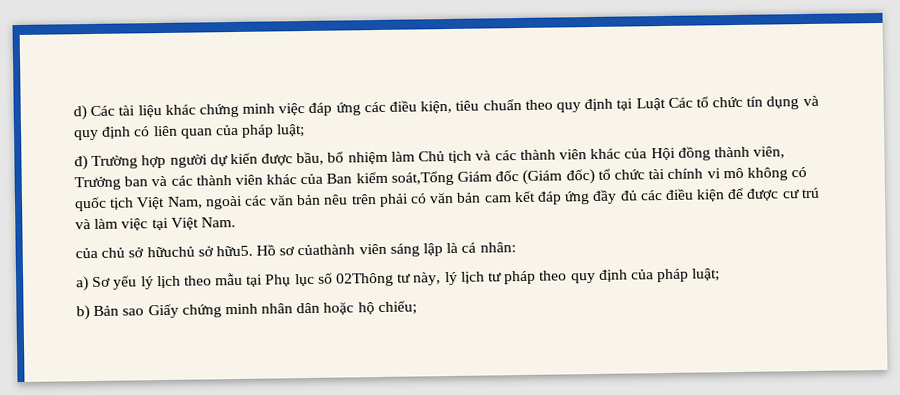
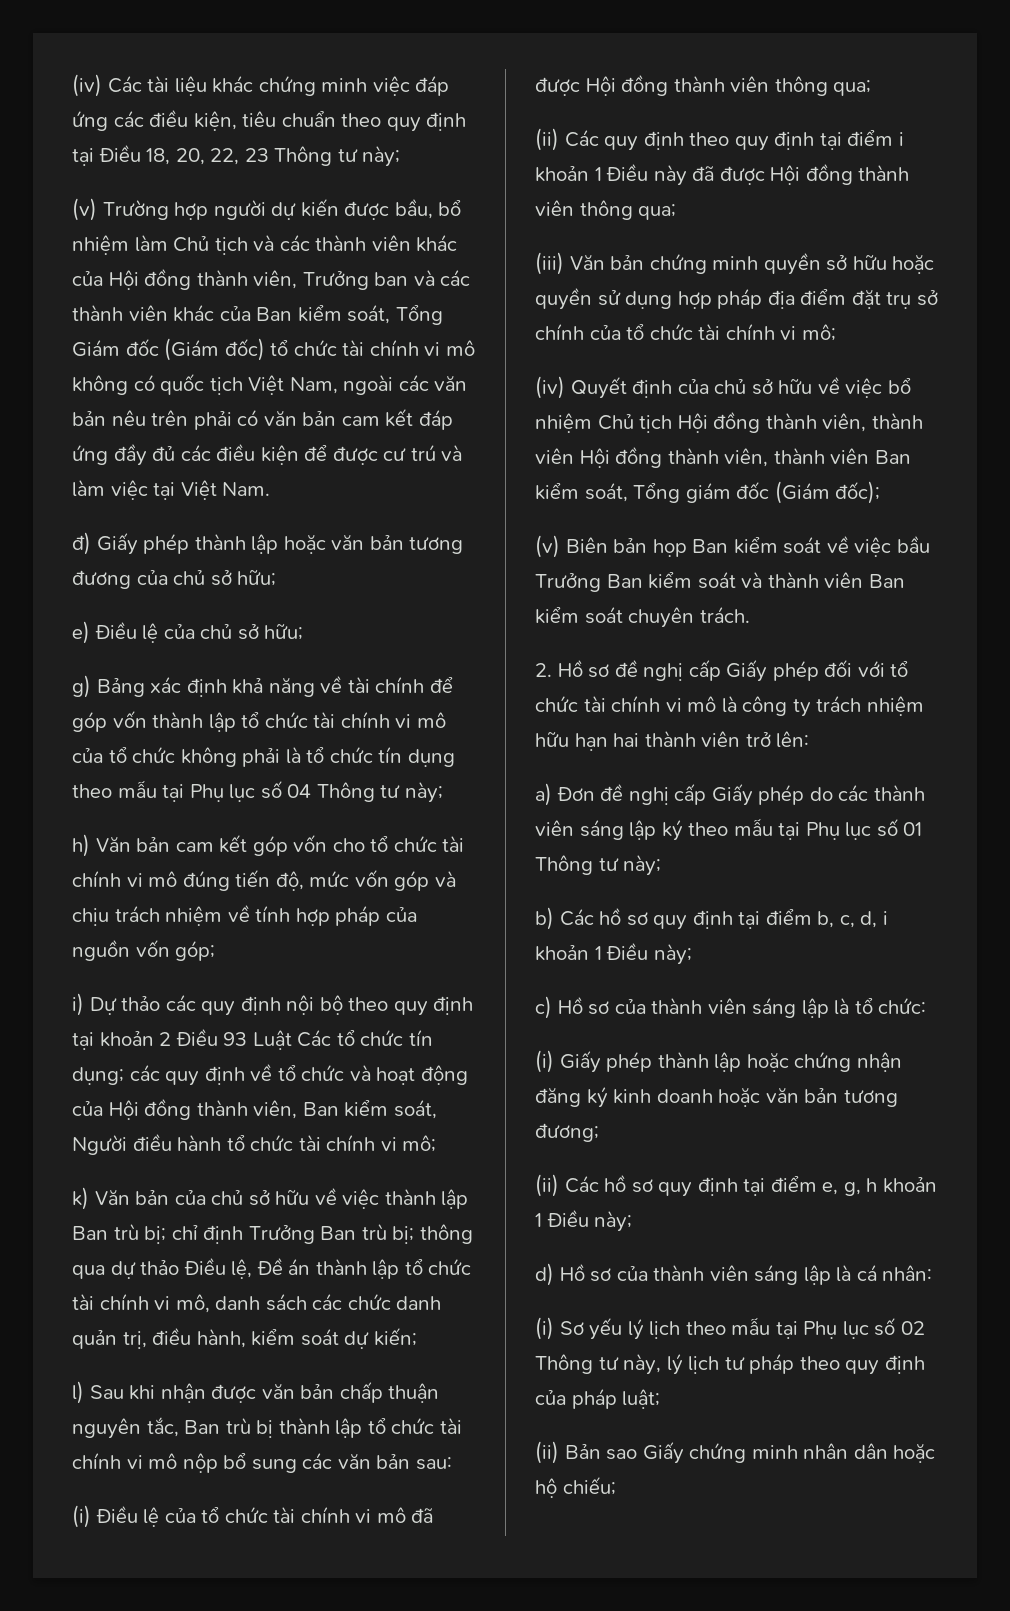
[73,105,87,121] d) -> [72,74,102,97] (iv)
[635,95,819,111] [74,124,306,141] [74,155,88,171] Luật Các tổ chức tín dụng và quy định có liên quan của pháp luật; // đ) -> [98,144,401,167] [72,198,97,221] Điều 18, 20, 22, 23 Thông tư này; // (v)
[390,170,454,186] soát,Tổng -> [347,304,443,325] soát, Tổng
[75,244,356,259] của chủ sở hữuchủ sở hữu5. Hồ sơ củathành -> [72,532,464,555] [72,569,277,589] [72,621,304,644] [72,675,453,698] [72,710,446,732] [72,746,455,767] [72,780,443,803] [72,834,465,857] [72,869,456,891] [72,904,417,926] [72,939,216,961] [72,993,474,1016] [72,1028,433,1050] [72,1063,468,1086] [72,1098,437,1120] [72,1133,437,1155] [72,1187,469,1210] [72,1223,473,1244] [72,1257,472,1279] [72,1293,442,1313] [72,1327,417,1349] [72,1381,440,1404] [72,1417,462,1439] [72,1452,452,1473] [72,1505,434,1528] [535,74,872,96] [535,128,904,151] [535,163,910,186] [535,200,677,220] [535,252,935,275] [535,287,938,310] [535,323,836,341] [535,376,911,399] [535,411,923,433] [535,446,911,468] [535,481,881,504] [535,535,930,558] [535,571,905,592] [535,606,750,628] [535,659,909,682] [535,695,924,717] [535,730,810,751] [535,783,925,806] [535,818,923,841] [535,854,662,876] [535,907,888,930] [535,942,692,965] [535,996,927,1019] [535,1050,902,1073] [535,1086,898,1108] [535,1123,599,1142] [535,1174,937,1197] [535,1209,633,1232] [535,1263,705,1286] đ) Giấy phép thành lập hoặc văn bản tương đương của chủ sở hữu; // e) Điều lệ của chủ sở hữu; // g) Bảng xác định khả năng về tài chính để góp vốn thành lập tổ chức tài chính vi mô của tổ chức không phải là tổ chức tín dụng theo mẫu tại Phụ lục số 04 Thông tư này; // h) Văn bản cam kết góp vốn cho tổ chức tài chính vi mô đúng tiến độ, mức vốn góp và chịu trách nhiệm về tính hợp pháp của nguồn vốn góp; // i) Dự thảo các quy định nội bộ theo quy định tại khoản 2 Điều 93 Luật Các tổ chức tín dụng; các quy định về tổ chức và hoạt động của Hội đồng thành viên, Ban kiểm soát, Người điều hành tổ chức tài chính vi mô; // k) Văn bản của chủ sở hữu về việc thành lập Ban trù bị; chỉ định Trưởng Ban trù bị; thông qua dự thảo Điều lệ, Đề án thành lập tổ chức tài chính vi mô, danh sách các chức danh quản trị, điều hành, kiểm soát dự kiến; // l) Sau khi nhận được văn bản chấp thuận nguyên tắc, Ban trù bị thành lập tổ chức tài chính vi mô nộp bổ sung các văn bản sau: // (i) Điều lệ của tổ chức tài chính vi mô đã được Hội đồng thành viên thông qua; // (ii) Các quy định theo quy định tại điểm i khoản 1 Điều này đã được Hội đồng thành viên thông qua; // (iii) Văn bản chứng minh quyền sở hữu hoặc quyền sử dụng hợp pháp địa điểm đặt trụ sở chính của tổ chức tài chính vi mô; // (iv) Quyết định của chủ sở hữu về việc bổ nhiệm Chủ tịch Hội đồng thành viên, thành viên Hội đồng thành viên, thành viên Ban kiểm soát, Tổng giám đốc (Giám đốc); // (v) Biên bản họp Ban kiểm soát về việc bầu Trưởng Ban kiểm soát và thành viên Ban kiểm soát chuyên trách. // 2. Hồ sơ đề nghị cấp Giấy phép đối với tổ chức tài chính vi mô là công ty trách nhiệm hữu hạn hai thành viên trở lên: // a) Đơn đề nghị cấp Giấy phép do các thành viên sáng lập ký theo mẫu tại Phụ lục số 01 Thông tư này; // b) Các hồ sơ quy định tại điểm b, c, d, i khoản 1 Điều này; // c) Hồ sơ của thành viên sáng lập là tổ chức: // (i) Giấy phép thành lập hoặc chứng nhận đăng ký kinh doanh hoặc văn bản tương đương; // (ii) Các hồ sơ quy định tại điểm e, g, h khoản 1 Điều này; // d) Hồ sơ của thành
[76,276,89,292] a) -> [535,1317,554,1340] (i)
[336,272,395,287] 02Thông -> [900,1321,925,1335] [535,1354,593,1374] 02 Thông
[76,305,90,321] b) -> [535,1441,559,1464] (ii)

